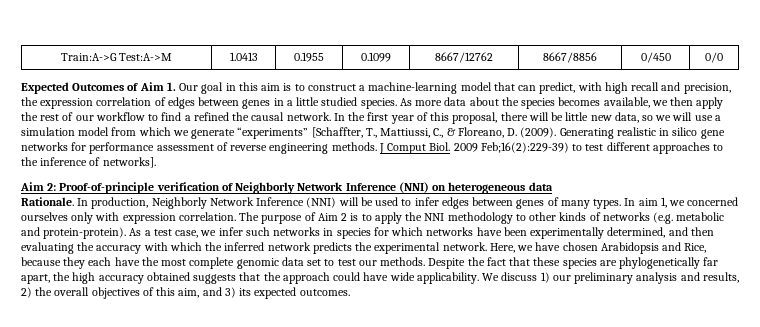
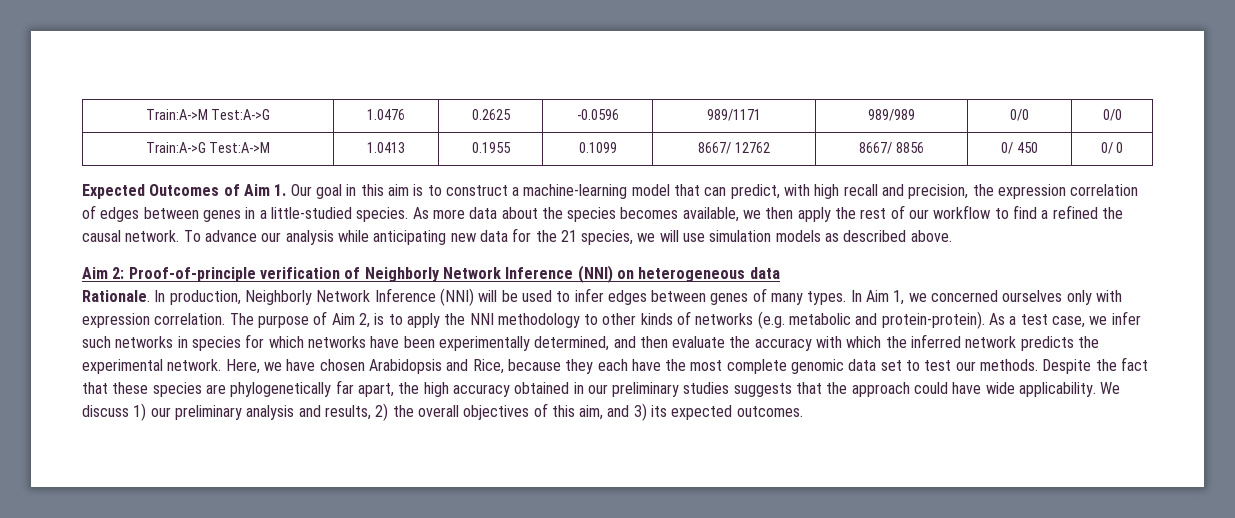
(60, 57) none -> [145,109,271,120] [367,109,405,120] [471,109,511,120] [576,109,619,120] [707,109,761,121] [868,109,915,121] [1010,109,1029,121] [1102,109,1122,121] Train:A->M Test:A->G | 1.0476 | 0.2625 | -0.0596 | 989/1171 | 989/989 | 0/0 | 0/0 //
[435,52,493,63] [543,52,597,63] [640,52,671,63] [705,52,723,63] 8667/12762 | 8667/8856 | 0/450 | 0/0 -> [698,142,770,154] [859,142,924,154] [1001,142,1038,154] [1100,142,1124,154] 8667/ 12762 | 8667/ 8856 | 0/ 450 | 0/ 0
[296,97,358,106] little studied -> [270,207,352,219] little-studied
[333,112,721,124] [21,127,725,139] [21,142,724,154] [21,157,156,168] In the first year of this proposal, there will be little new data, so we will use a simulation model from which we generate “experiments” [Schaffter, T., Mattiussi, C., & Floreano, D. (2009). Generating realistic in silico gene networks for performance assessment of reverse engineering methods. J Comput Biol. 2009 Feb;16(2):229-39) to test different approaches to the inference of networks]. -> [183,228,952,245] To advance our analysis while anticipating new data for the 21 species, we will use simulation models as described above.
[638,198,658,206] aim -> [866,290,890,302] Aim
[341,213,348,221] 2 -> [358,313,370,328] 2,
[21,242,74,254] evaluating -> [672,336,726,348] evaluate
(190, 276) none -> [573,382,730,397] in our preliminary studies

